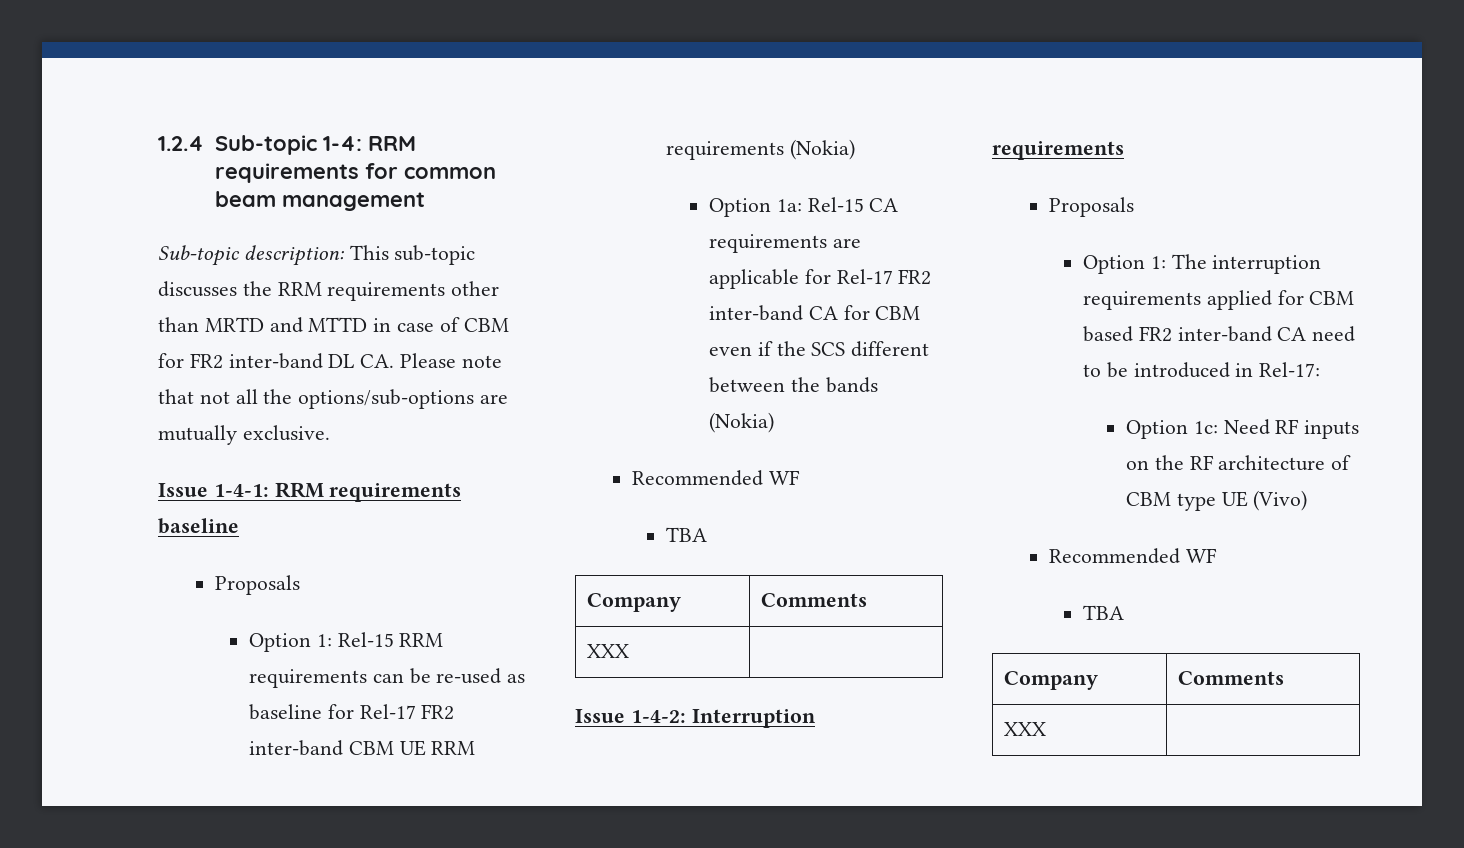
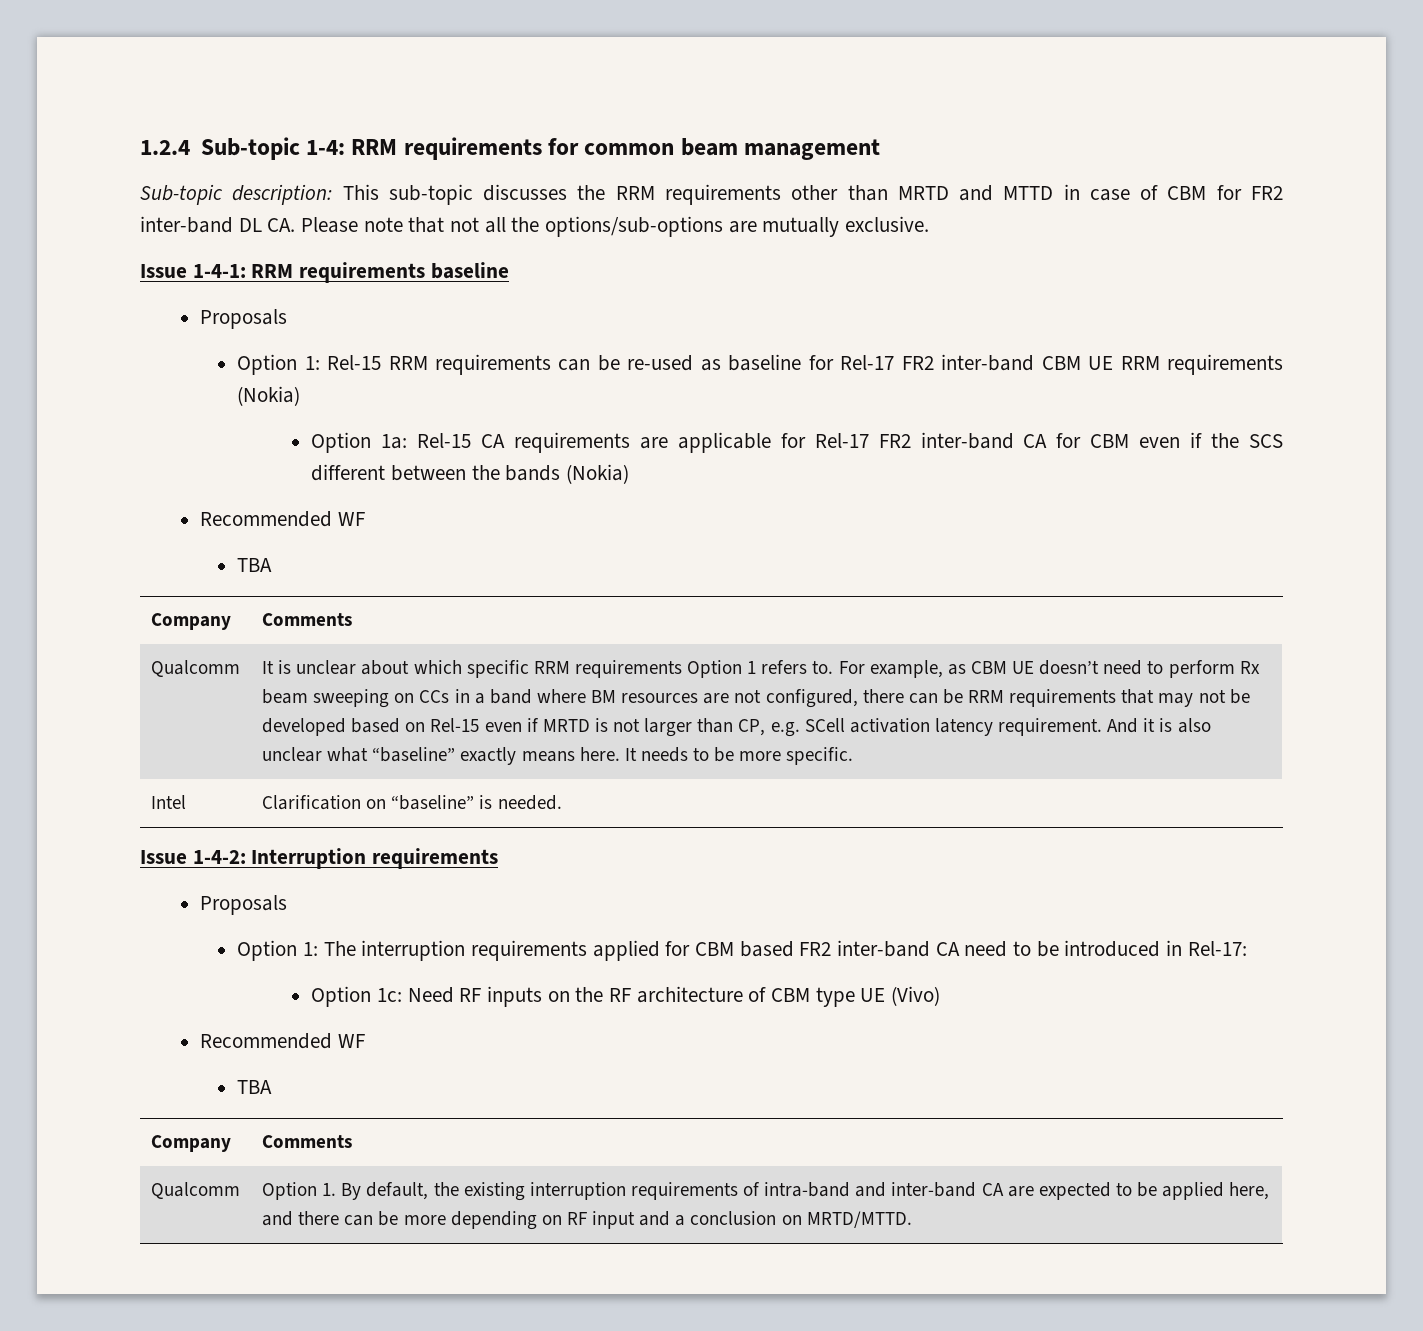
[587,644,630,658] XXX | -> [150,660,240,677] [261,660,1260,678] [261,689,1250,708] [261,718,1211,737] [261,747,854,765] [150,795,186,809] [261,795,562,810] Qualcomm | It is unclear about which specific RRM requirements Option 1 refers to. For example, as CBM UE doesn’t need to perform Rx beam sweeping on CCs in a band where BM resources are not configured, there can be RRM requirements that may not be developed based on Rel-15 even if MRTD is not larger than CP, e.g. SCell activation latency requirement. And it is also unclear what “baseline” exactly means here. It needs to be more specific. // Intel | Clarification on “baseline” is needed.
[1004,722,1047,736] XXX | -> [150,1182,240,1199] [261,1182,1270,1201] [261,1211,912,1230] Qualcomm | Option 1. By default, the existing interruption requirements of intra-band and inter-band CA are expected to be applied here, and there can be more depending on RF input and a conclusion on MRTD/MTTD.

